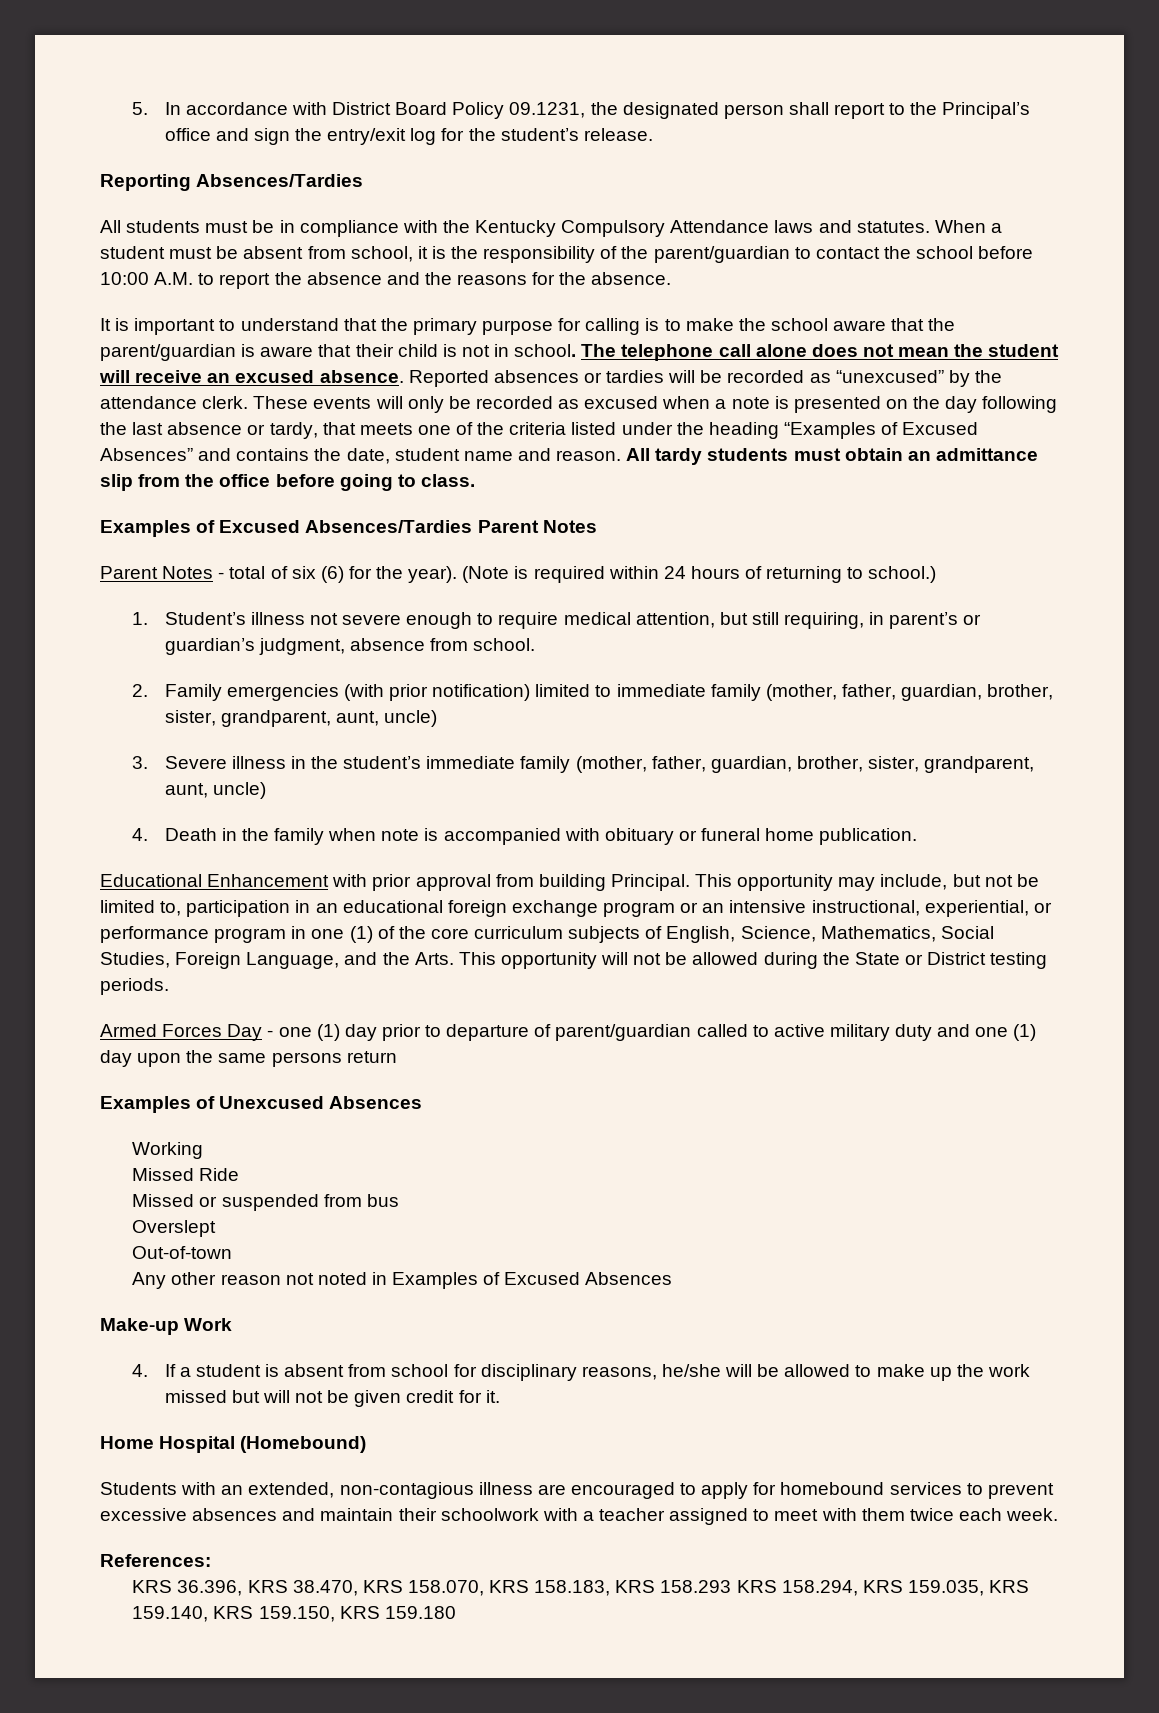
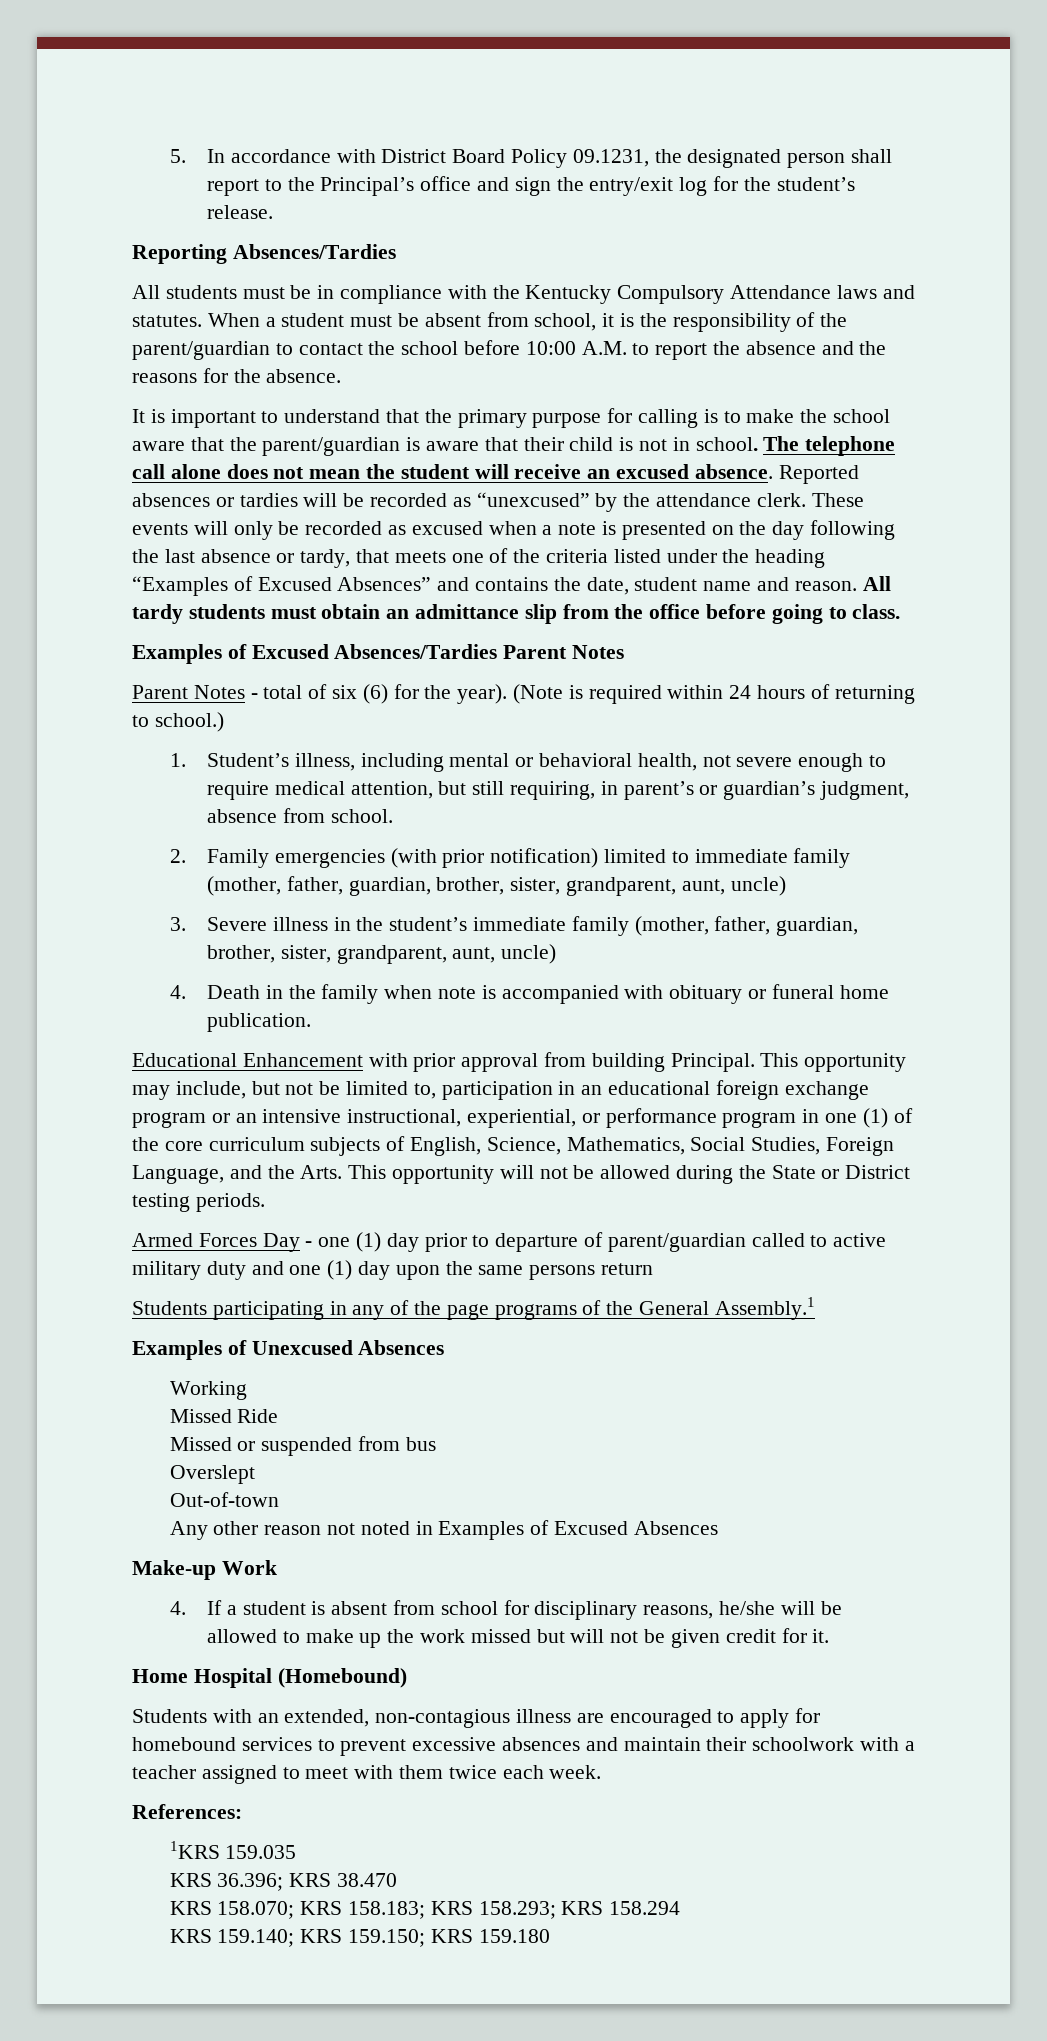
[250,612,305,625] illness -> [294,753,697,772] illness, including mental or behavioral health,
(397, 1057) none -> [132,1297,815,1320] // Students participating in any of the page programs of the General Assembly.1
[132,1580,1030,1596] [132,1606,335,1622] // KRS 36.396, KRS 38.470, KRS 158.070, KRS 158.183, KRS 158.293 KRS 158.294, KRS 159.035, KRS 159.140, KRS 159.150, -> [169,1841,297,1859] [169,1873,397,1891] [169,1901,681,1919] [169,1929,425,1947] // 1KRS 159.035 // KRS 36.396; KRS 38.470 // KRS 158.070; KRS 158.183; KRS 158.293; KRS 158.294 // KRS 159.140; KRS 159.150;

